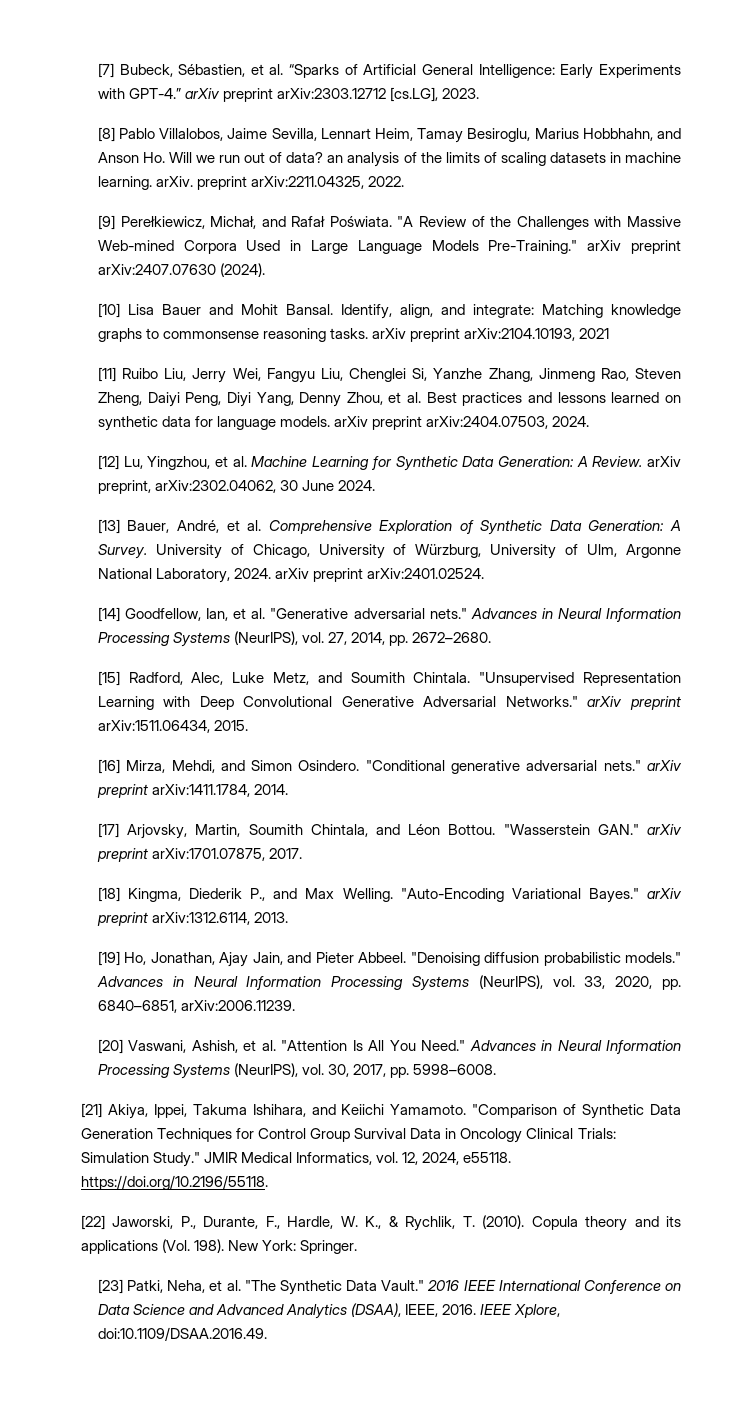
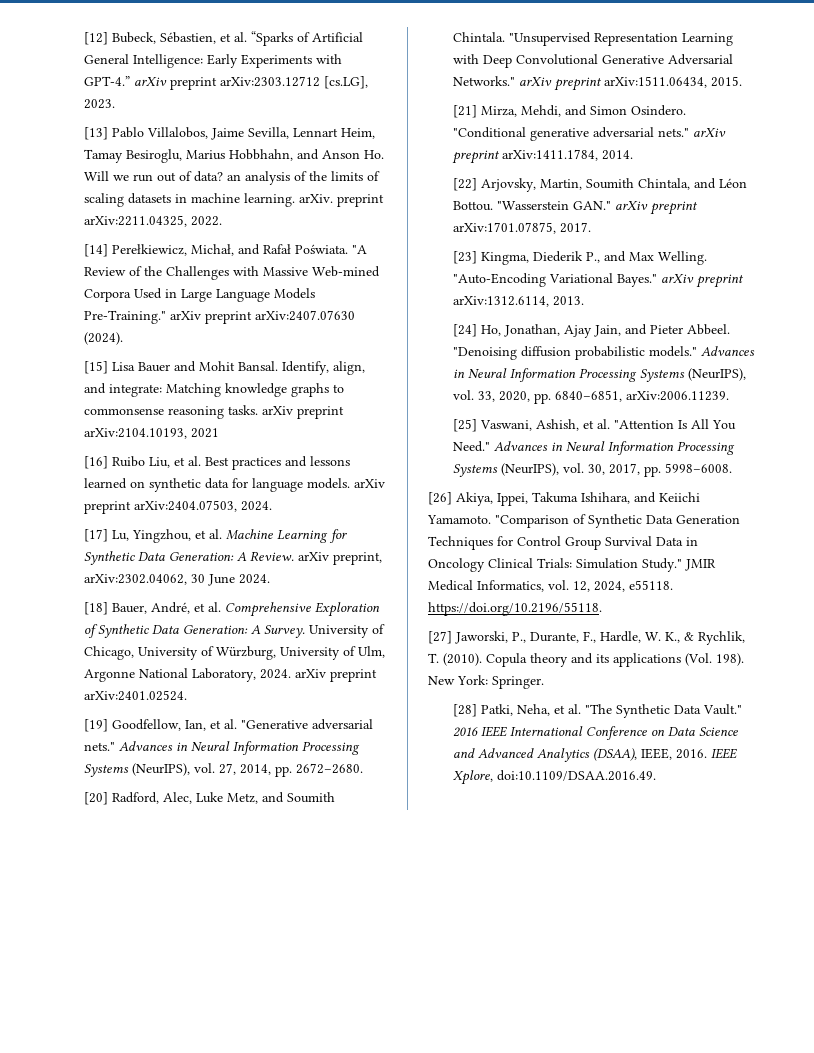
[97,63,114,78] [7] -> [83,32,108,45] [12]
[97,127,115,142] [8] -> [83,127,108,140] [13]
[97,215,115,230] [9] -> [83,244,108,257] [14]
[97,303,120,318] [10] -> [83,361,108,374] [15]
[97,367,116,382] [11] -> [83,456,108,469] [16]
[192,368,681,383] [97,392,383,407] Jerry Wei, Fangyu Liu, Chenglei Si, Yanzhe Zhang, Jinmeng Rao, Steven Zheng, Daiyi Peng, Diyi Yang, Denny Zhou, -> (170, 462) none
[97,455,119,470] [12] -> [83,529,108,542] [17]
[97,519,120,534] [13] -> [83,602,108,615] [18]
[97,607,120,622] [14] -> [83,719,108,732] [19]
[97,671,120,686] [15] -> [83,792,108,805] [20]
[97,759,120,774] [16] -> [452,105,477,118] [21]
[97,823,119,838] [17] -> [452,178,477,191] [22]
[97,887,120,902] [18] -> [452,251,477,264] [23]
[97,951,120,966] [19] -> [452,324,477,337] [24]
[97,1039,123,1054] [20] -> [452,419,477,432] [25]
[81,1103,102,1118] [21] -> [428,492,452,505] [26]
[81,1215,105,1230] [22] -> [428,631,452,644] [27]
[97,1279,123,1294] [23] -> [452,704,477,717] [28]

